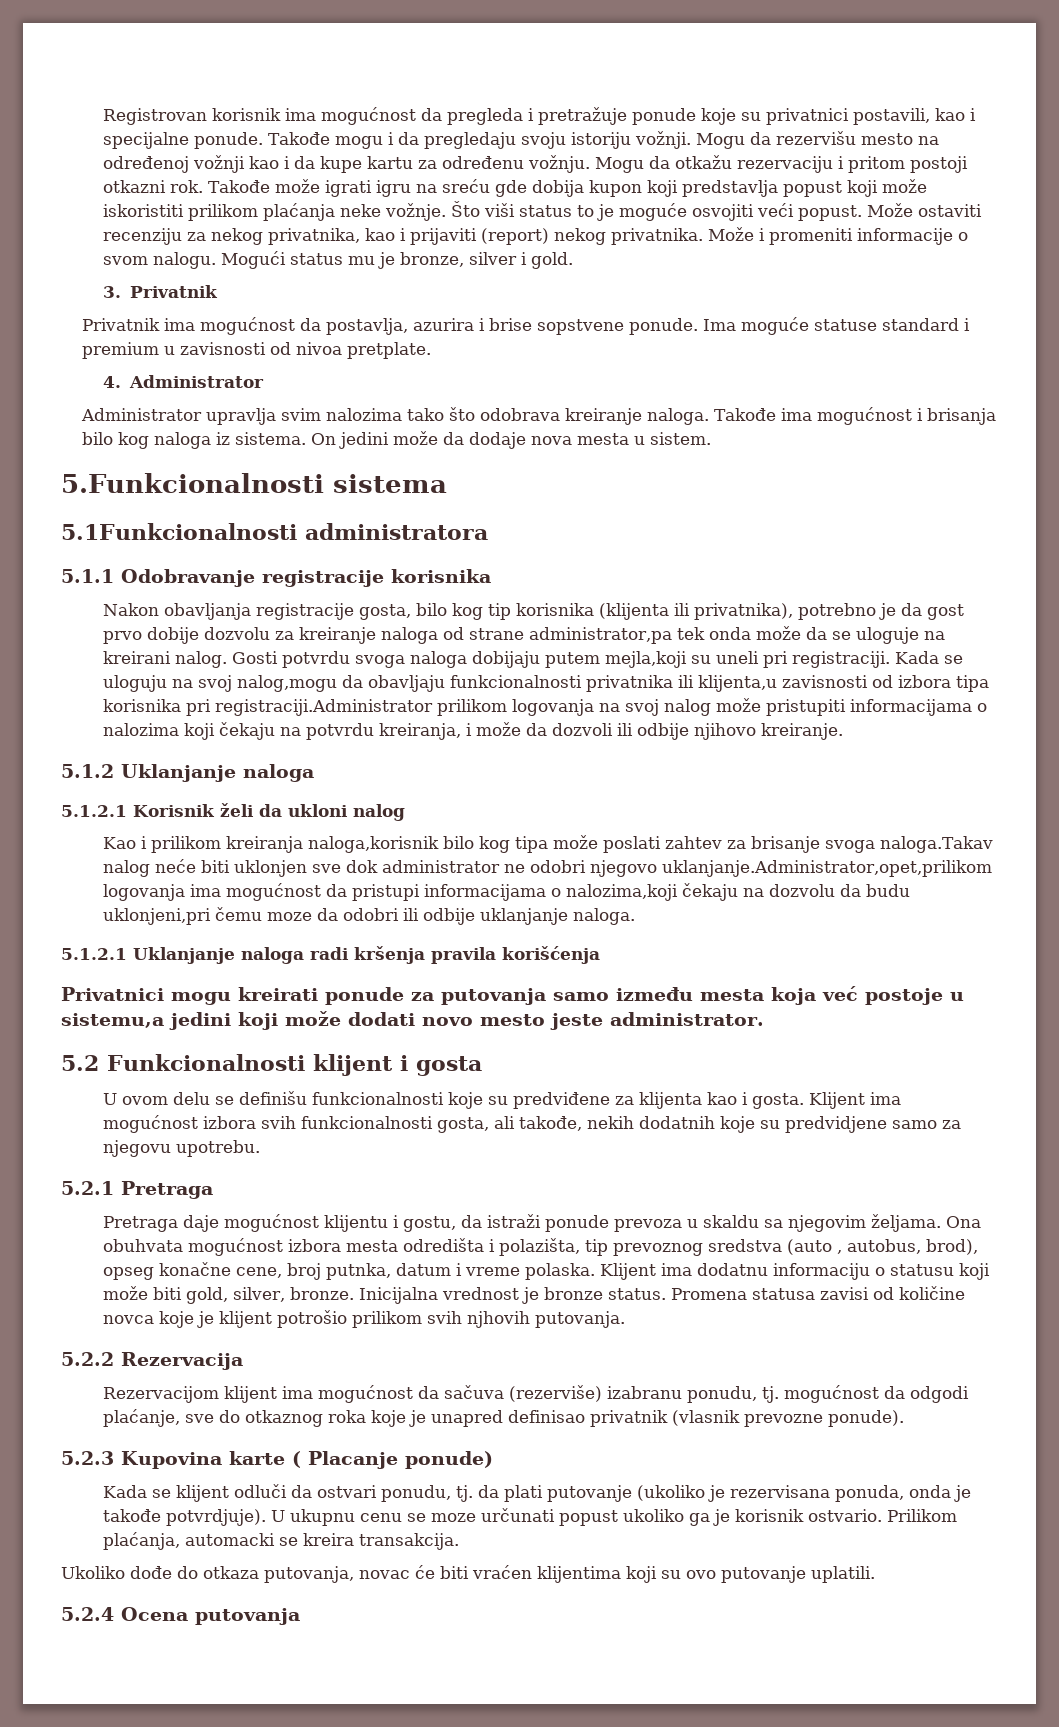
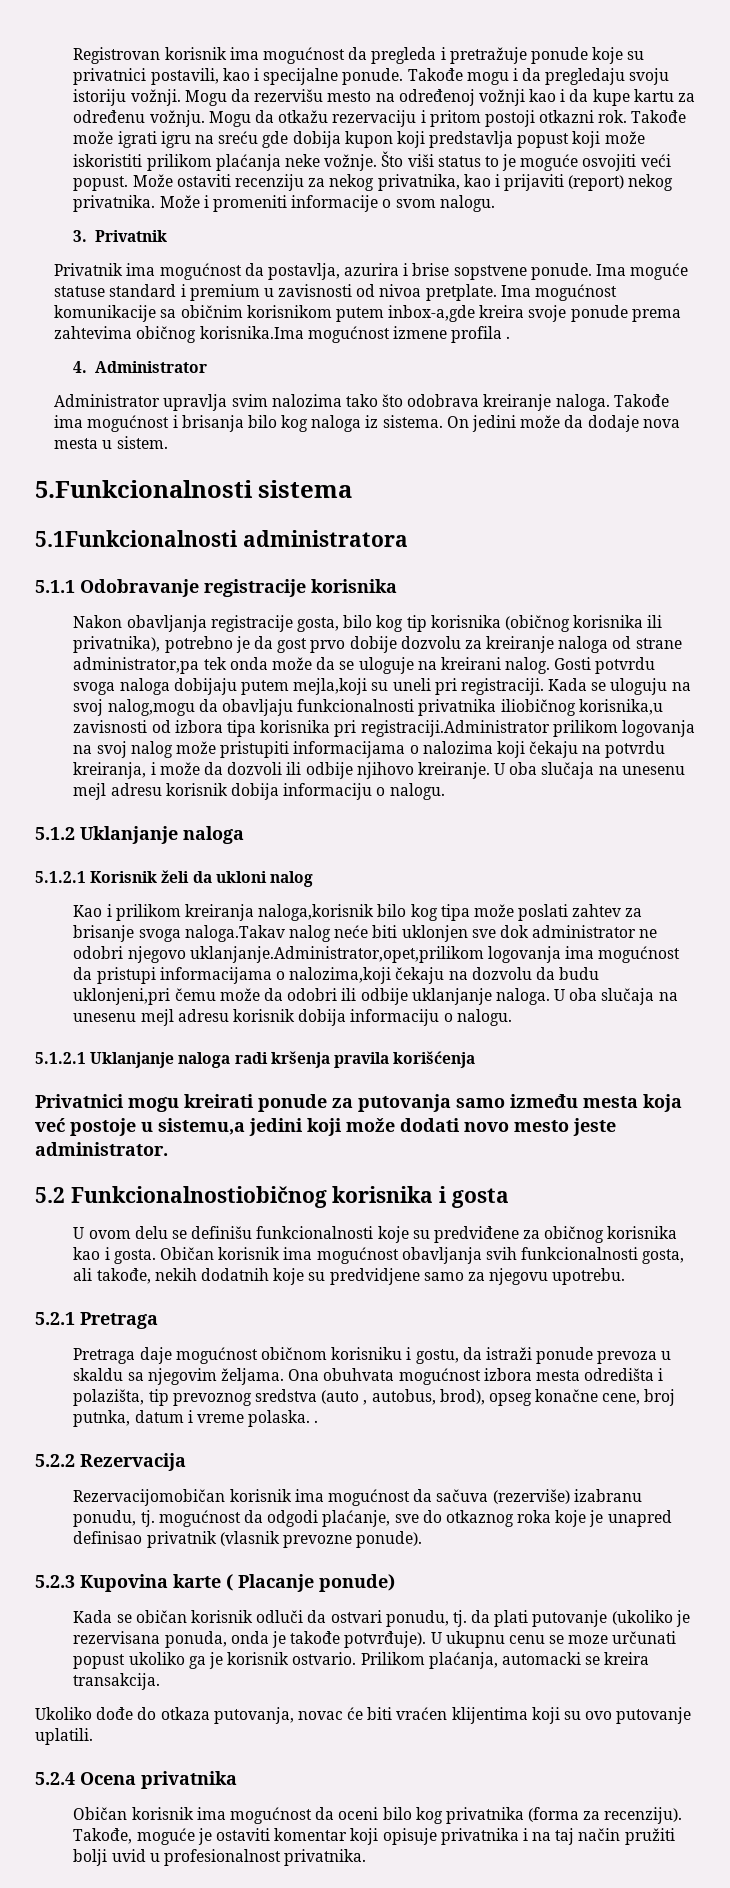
[221,251,574,269] Mogući status mu je bronze, silver i gold. -> (495, 203) none
(432, 350) none -> [500,284,618,301] [54,305,681,322] [54,326,511,343] Ima mogućnost komunikacije sa običnim korisnikom putem inbox-a,gde kreira svoje ponude prema zahtevima običnog korisnika.Ima mogućnost izmene profila .
[599,603,670,620] (klijenta -> [504,615,644,632] (običnog korisnika
[678,675,778,692] ili klijenta,u -> [500,699,663,716] iliobičnog korisnika,u
(844, 731) none -> [494,762,685,779] [73,783,445,800] U oba slučaja na unesenu mejl adresu korisnik dobija informaciju o nalogu.
[267,912,313,921] moze -> [219,988,260,1001] može
(636, 916) none -> [554,988,678,1005] [73,1009,512,1026] U oba slučaja na unesenu mejl adresu korisnik dobija informaciju o nalogu.
[107,1054,393,1076] Funkcionalnosti klijent -> [70,1186,434,1208] Funkcionalnostiobičnog korisnika
[639,1092,703,1109] klijenta -> [544,1226,678,1243] običnog korisnika
[809,1092,902,1109] [103,1115,257,1133] Klijent ima mogućnost izbora -> [159,1247,482,1264] Običan korisnik ima mogućnost obavljanja
[324,1215,389,1232] klijentu -> [260,1347,403,1360] običnom korisniku
[600,1263,991,1280] [103,1286,966,1304] [103,1310,626,1328] Klijent ima dodatnu informaciju o statusu koji može biti gold, silver, bronze. Inicijalna vrednost je bronze status. Promena statusa zavisi od količine novca koje je klijent potrošio prilikom svih njhovih putovanja. -> [314,1420,319,1423] .
[103,1386,278,1403] Rezervacijom klijent -> [73,1489,292,1506] Rezervacijomobičan korisnik
[176,1485,230,1502] klijent -> [135,1610,253,1623] običan korisnik
[166,1509,267,1526] potvrdjuje). -> [344,1631,427,1648] potvrđuje).
[195,1608,300,1625] putovanja -> [141,1771,237,1789] [73,1807,683,1824] [73,1828,675,1845] [73,1849,367,1866] privatnika // Običan korisnik ima mogućnost da oceni bilo kog privatnika (forma za recenziju). Takođe, moguće je ostaviti komentar koji opisuje privatnika i na taj način pružiti bolji uvid u profesionalnost privatnika.

